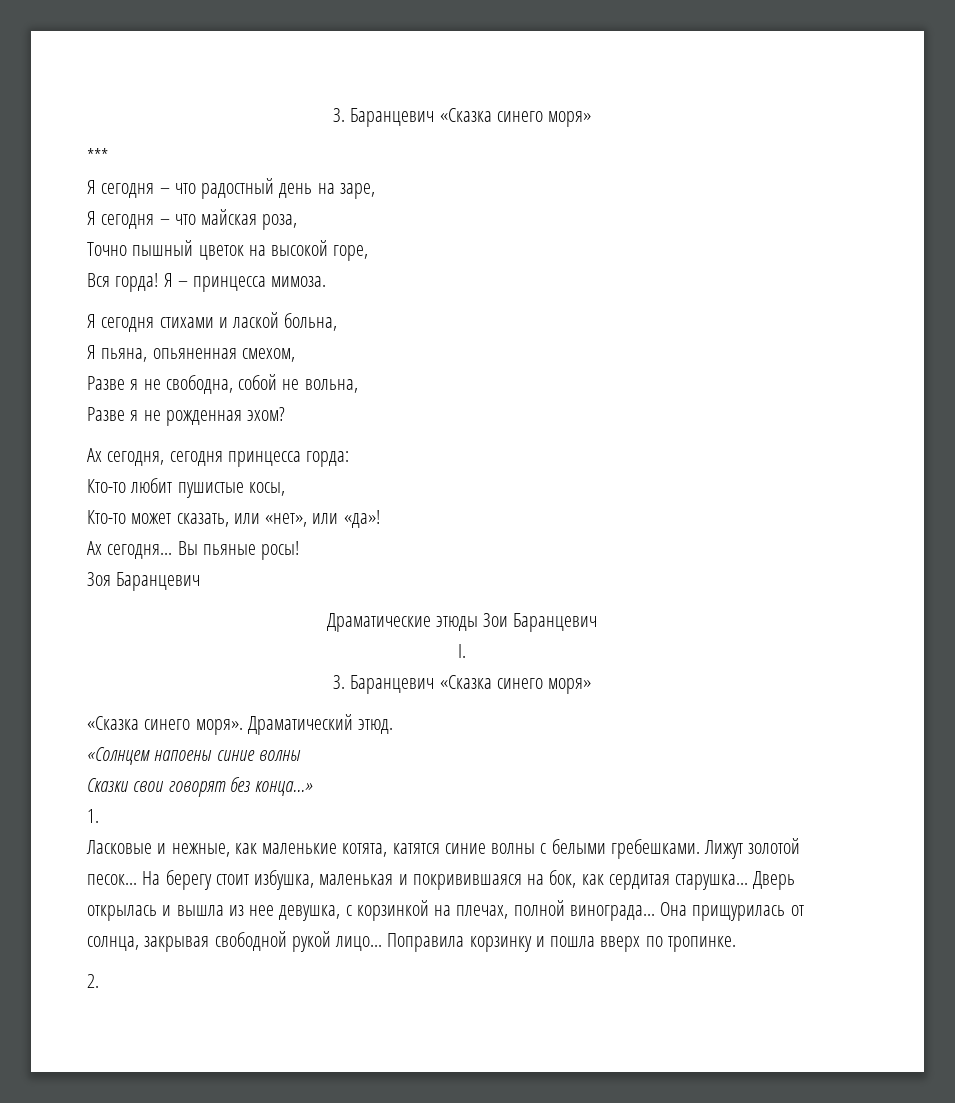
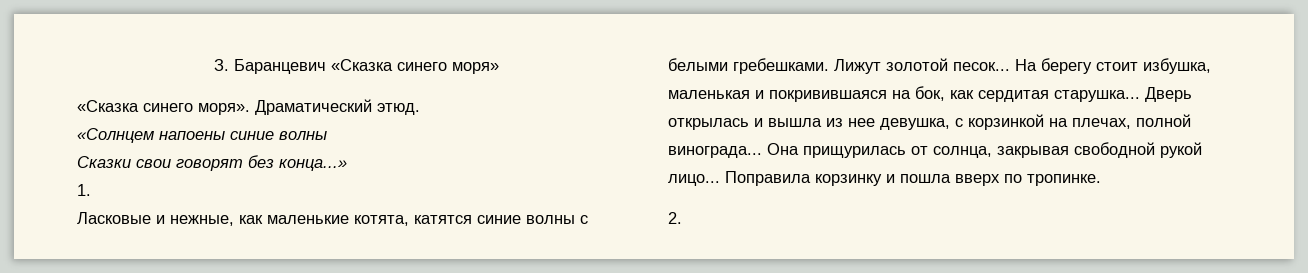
[332,108,592,127] [87,148,108,163] [87,178,375,199] [87,209,298,230] [87,240,369,261] [87,273,327,292] [87,312,338,332] [87,345,295,362] [87,374,358,394] [87,407,286,426] [87,448,350,467] [87,478,285,498] [87,510,380,528] [87,541,300,560] [87,572,201,591] [326,613,598,632] [458,644,466,658] [332,675,592,694] З. Баранцевич «Сказка синего моря» // *** // Я сегодня – что радостный день на заре, // Я сегодня – что майская роза, // Точно пышный цветок на высокой горе, // Вся горда! Я – принцесса мимоза. // Я сегодня стихами и лаской больна, // Я пьяна, опьяненная смехом, // Разве я не свободна, собой не вольна, // Разве я не рожденная эхом? // Ах сегодня, сегодня принцесса горда: // Кто-то любит пушистые косы, // Кто-то может сказать, или «нет», или «да»! // Ах сегодня... Вы пьяные росы! // Зоя Баранцевич // Драматические этюды Зои Баранцевич // I. // З. Баранцевич «Сказка синего моря» -> [214,59,499,74] З. Баранцевич «Сказка синего моря»

